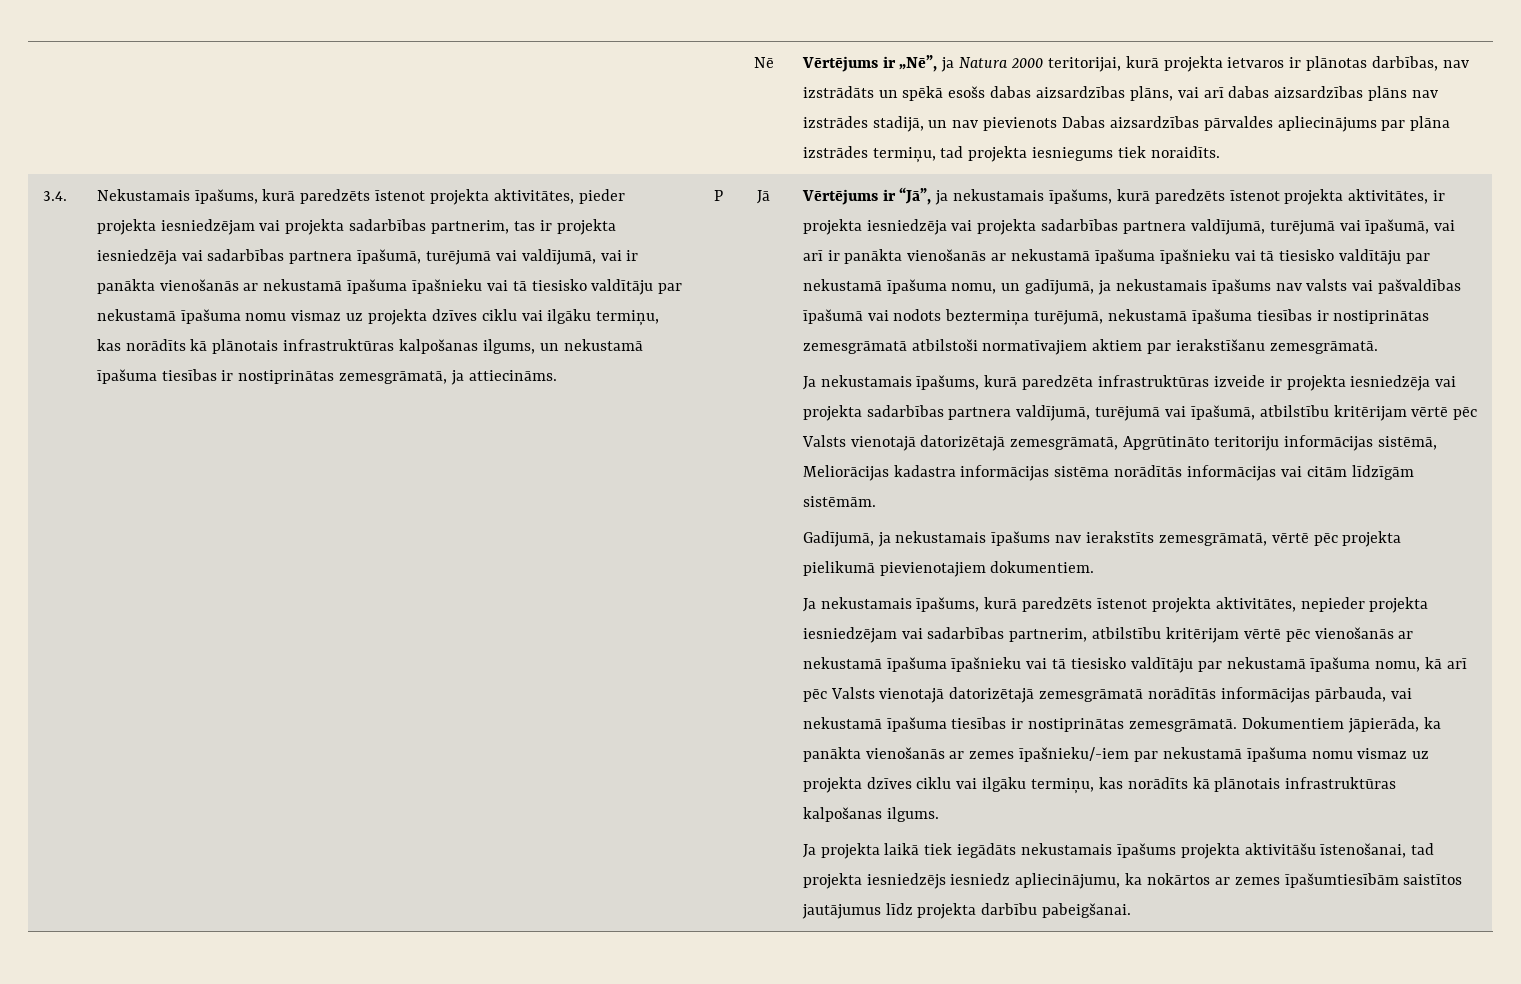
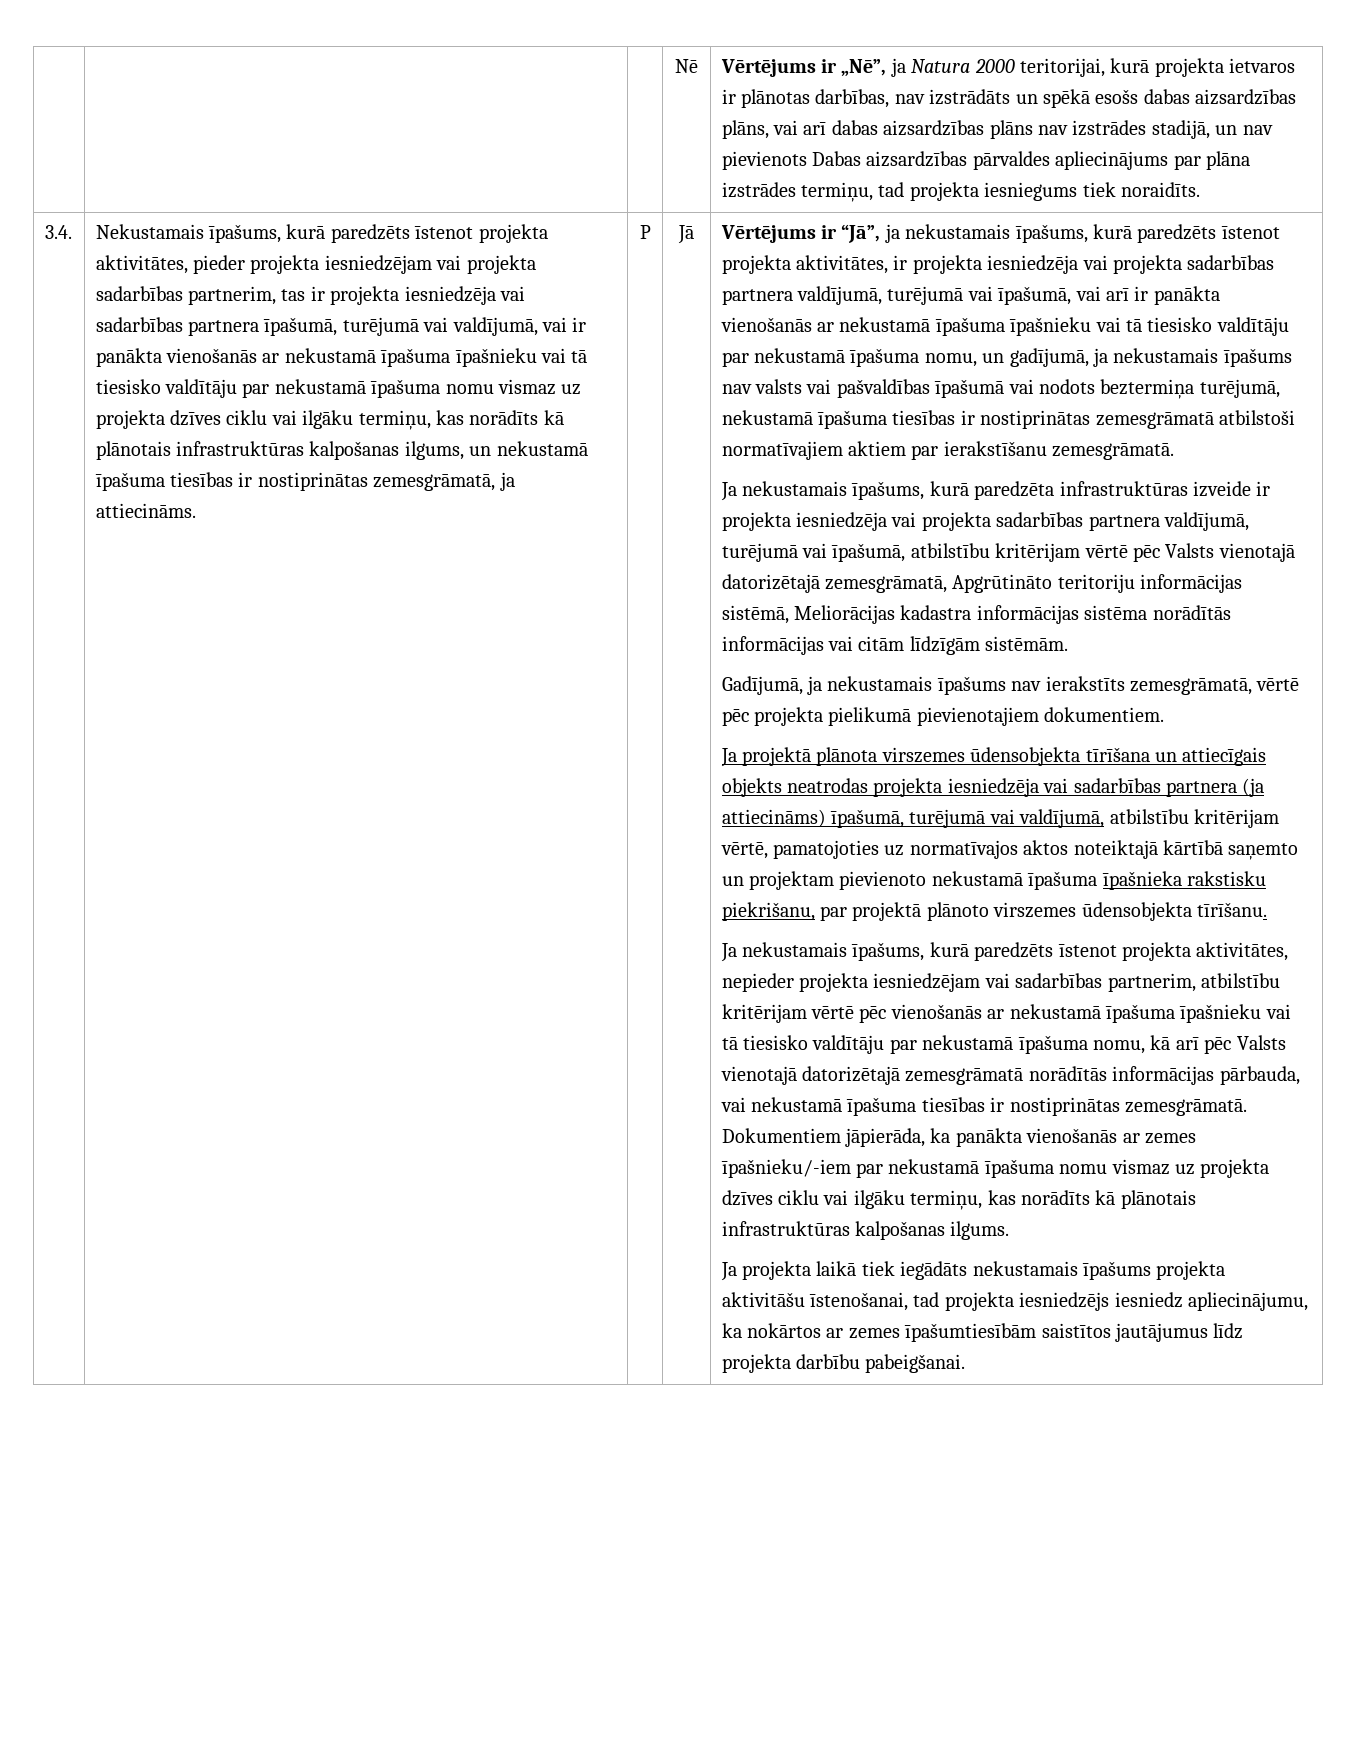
(1095, 567) none -> [720,747,1267,767] [721,778,1265,797] [721,809,1279,828] [720,840,1299,860] [721,871,1266,890] [721,902,1267,921] // Ja projektā plānota virszemes ūdensobjekta tīrīšana un attiecīgais objekts neatrodas projekta iesniedzēja vai sadarbības partnera (ja attiecināms) īpašumā, turējumā vai valdījumā, atbilstību kritērijam vērtē, pamatojoties uz normatīvajos aktos noteiktajā kārtībā saņemto un projektam pievienoto nekustamā īpašuma īpašnieka rakstisku piekrišanu, par projektā plānoto virszemes ūdensobjekta tīrīšanu.

